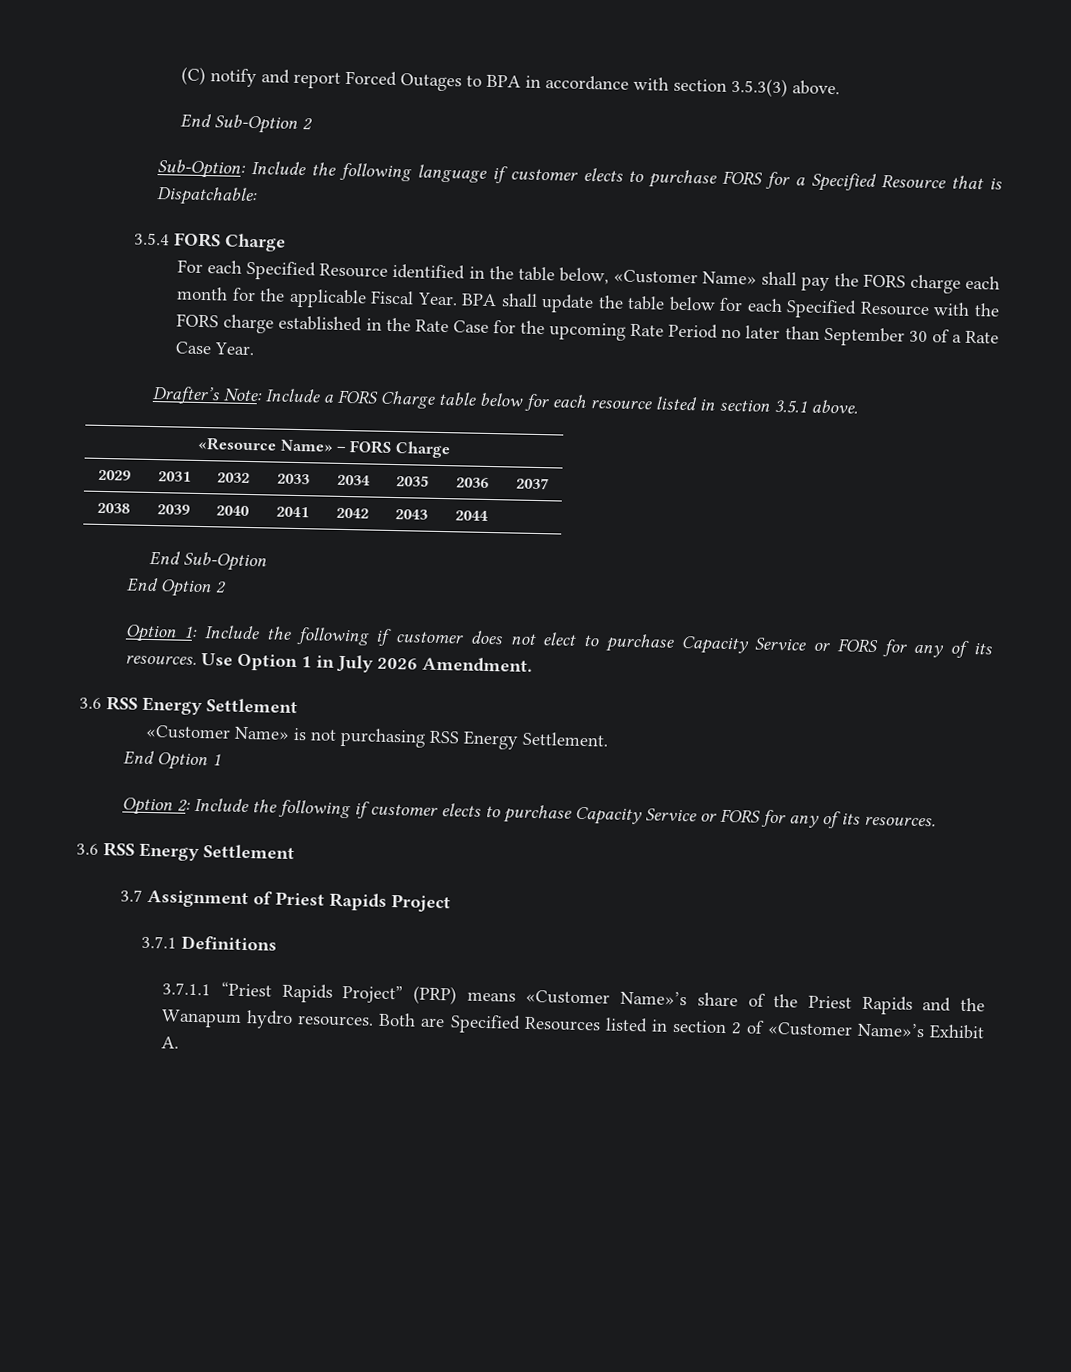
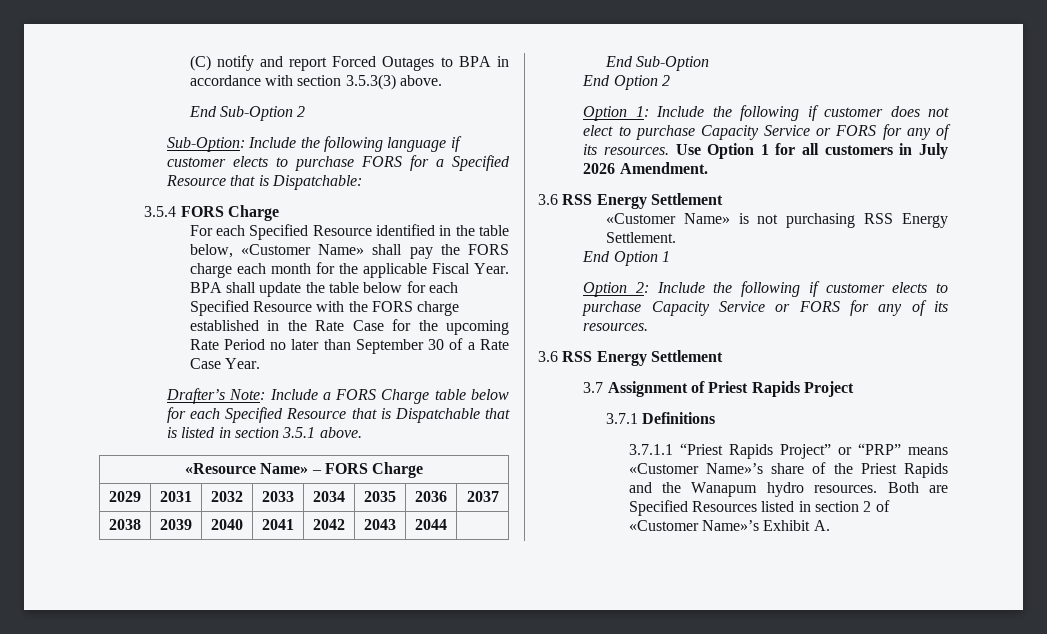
[589,400,652,410] resource -> [225,407,511,423] [166,427,177,438] Specified Resource that is Dispatchable that is
(312, 662) none -> [775,143,893,155] for all customers
[413,985,458,1005] (PRP) -> [837,443,901,455] or “PRP”

